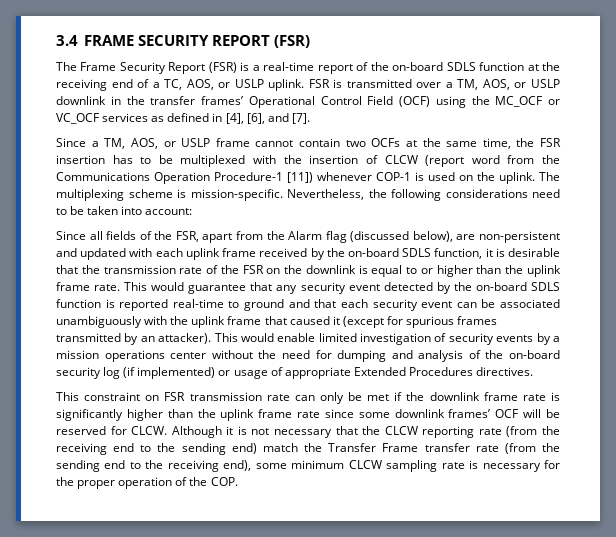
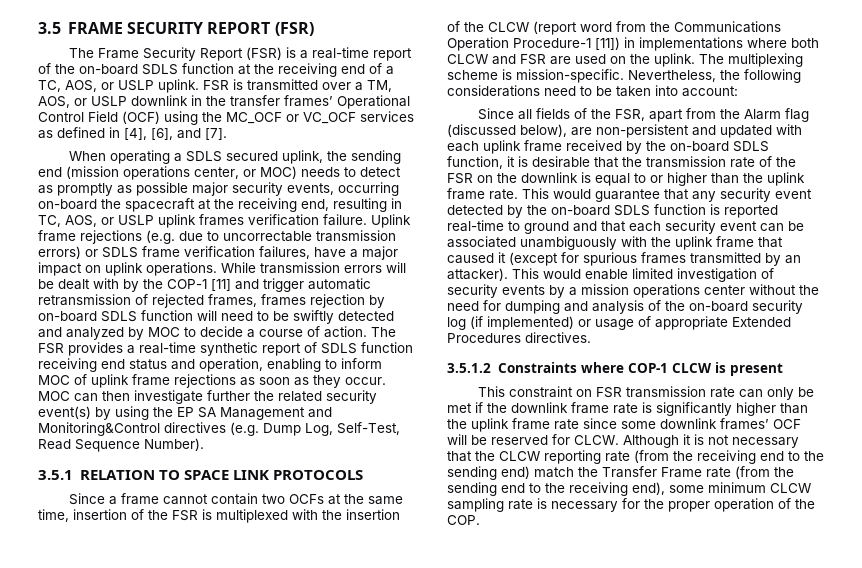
[56,35,78,46] 3.4 -> [38,22,61,34] 3.5
[56,138,211,149] Since a TM, AOS, or USLP -> [69,150,402,164] [38,166,401,180] [38,182,399,196] [38,198,402,212] [38,214,411,228] [38,230,396,244] [38,246,398,260] [38,262,406,276] [38,278,371,292] [38,294,385,308] [38,310,394,324] [38,326,396,340] [38,342,413,356] [38,358,382,372] [38,374,386,388] [38,390,377,404] [38,406,332,420] [38,422,400,436] [38,438,204,452] [38,470,363,480] [69,493,118,505] When operating a SDLS secured uplink, the sending end (mission operations center, or MOC) needs to detect as promptly as possible major security events, occurring on-board the spacecraft at the receiving end, resulting in TC, AOS, or USLP uplink frames verification failure. Uplink frame rejections (e.g. due to uncorrectable transmission errors) or SDLS frame verification failures, have a major impact on uplink operations. While transmission errors will be dealt with by the COP-1 [11] and trigger automatic retransmission of rejected frames, frames rejection by on-board SDLS function will need to be swiftly detected and analyzed by MOC to decide a course of action. The FSR provides a real-time synthetic report of SDLS function receiving end status and operation, enabling to inform MOC of uplink frame rejections as soon as they occur. MOC can then investigate further the related security event(s) by using the EP SA Management and Monitoring&Control directives (e.g. Dump Log, Self-Test, Read Sequence Number). // 3.5.1 RELATION TO SPACE LINK PROTOCOLS // Since a
[516,138,561,147] [56,155,173,164] the FSR insertion has to be -> [73,509,212,521] insertion of the FSR is
(378, 159) none -> [464,22,484,32] the
[317,172,424,181] whenever COP-1 is -> [624,37,819,51] [447,54,571,65] in implementations where both CLCW and FSR are
(534, 371) none -> [447,362,783,376] // 3.5.1.2 Constraints where COP-1 CLCW is present
[424,443,470,452] transfer -> (702, 472) none

